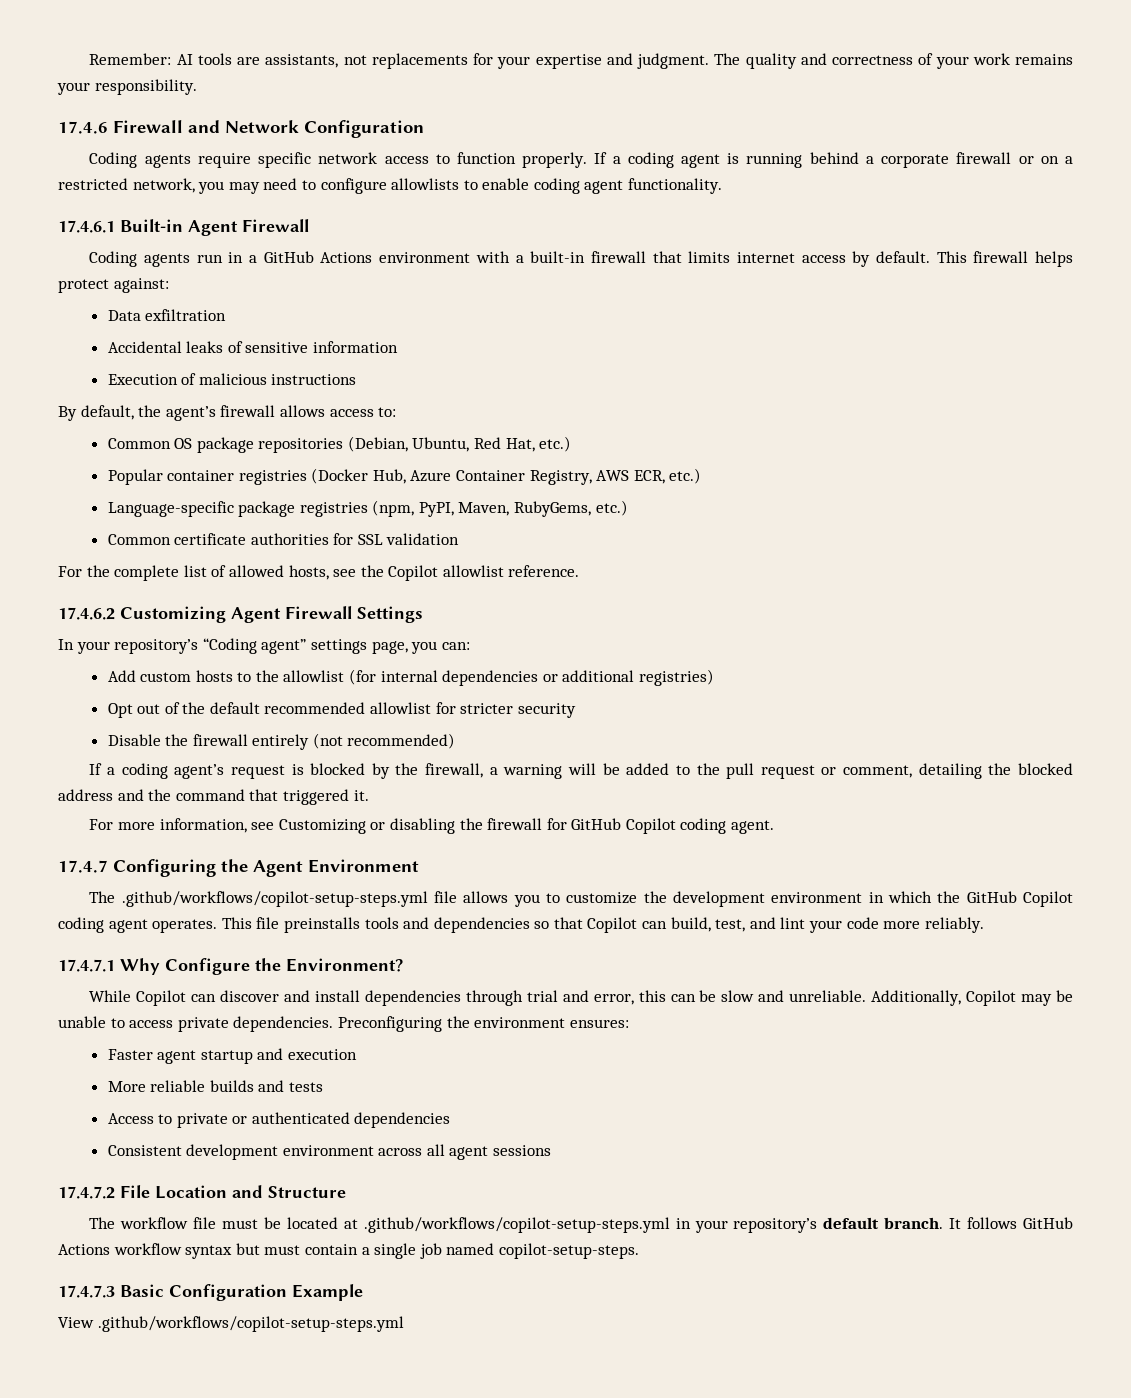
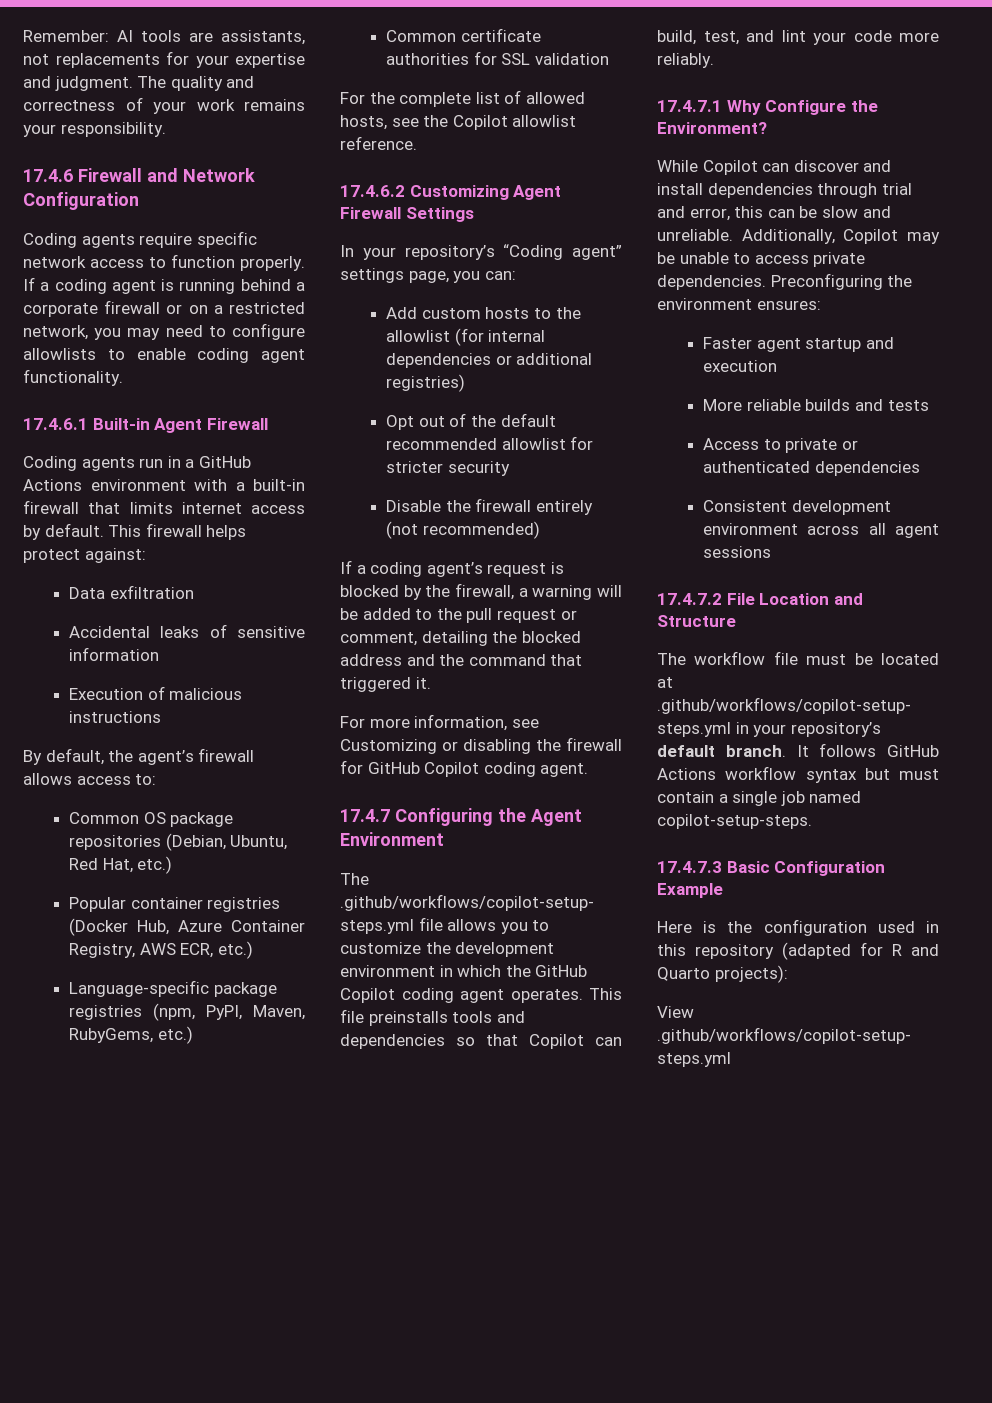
(363, 1292) none -> [657,919,939,936] [657,942,939,960] [657,965,788,983] // Here is the configuration used in this repository (adapted for R and Quarto projects):

